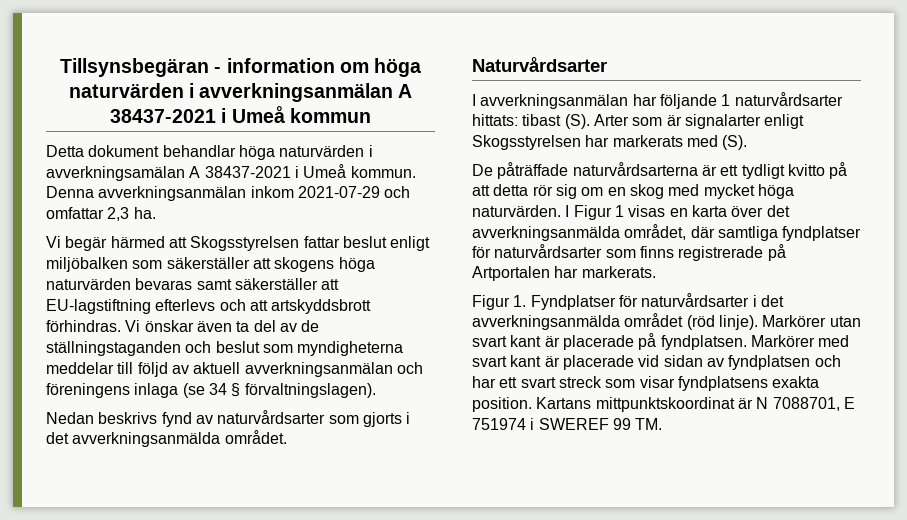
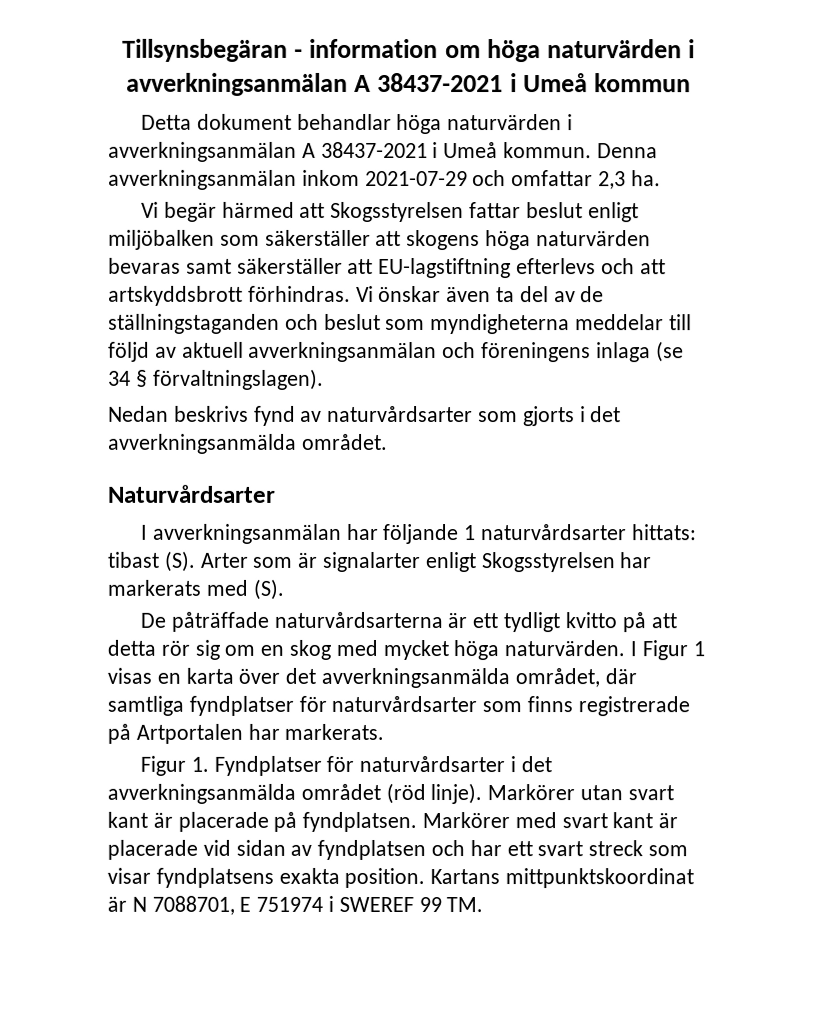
[46,166,185,181] avverkningsamälan -> [108,141,297,162] avverkningsanmälan

